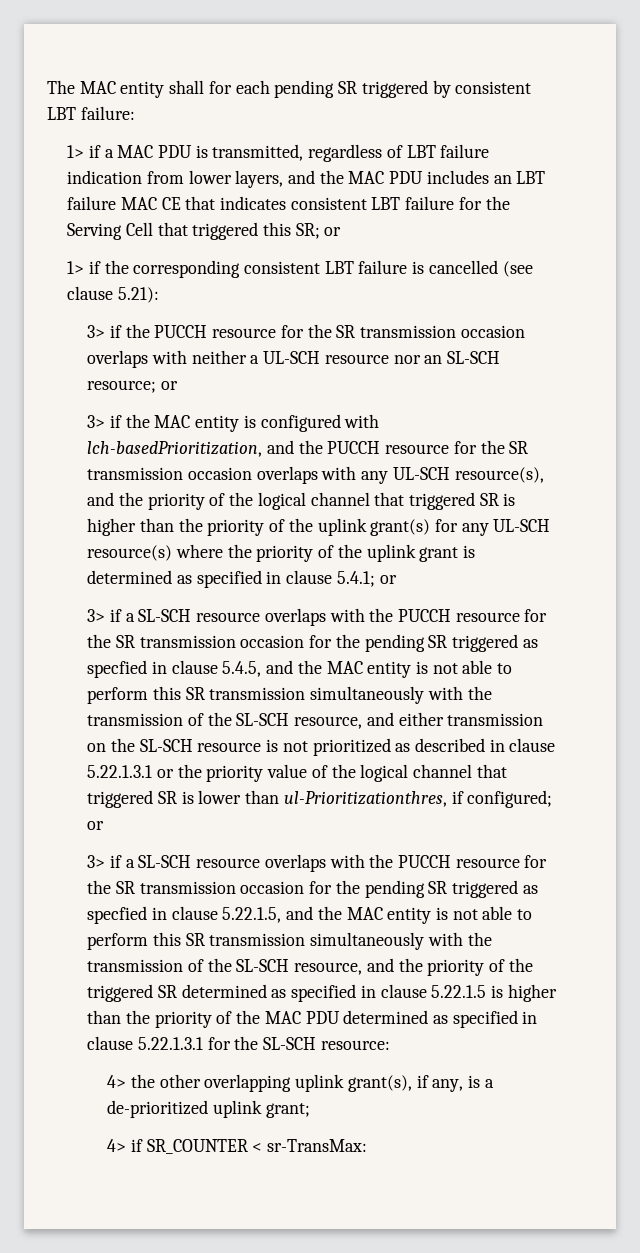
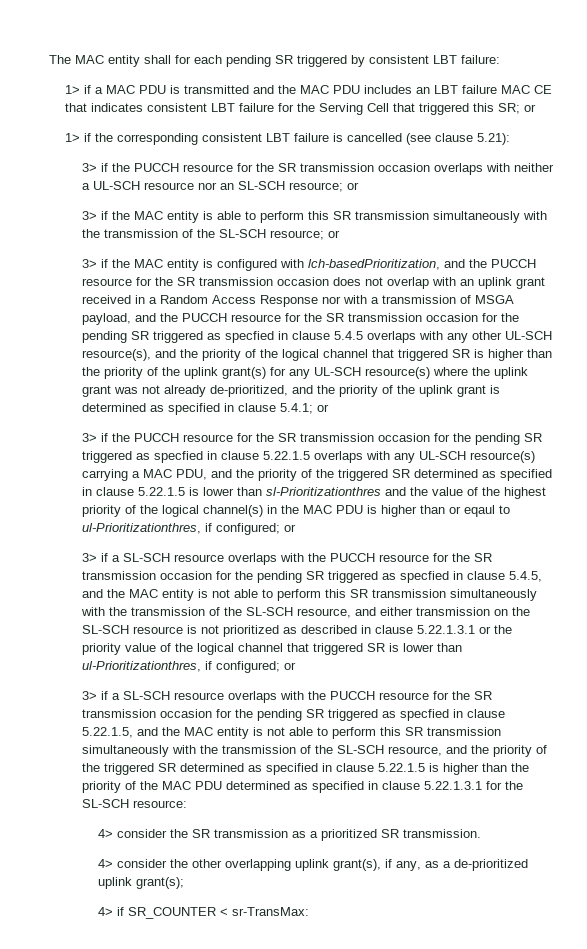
[212,144,490,162] [67,170,284,188] transmitted, regardless of LBT failure indication from lower layers, -> [184,85,250,94] transmitted
(178, 385) none -> [81,211,547,223] [81,229,340,240] // 3> if the MAC entity is able to perform this SR transmission simultaneously with the transmission of the SL-SCH resource; or
[256,466,389,484] overlaps with any -> [332,277,545,289] [81,295,514,307] [81,313,519,325] [81,331,502,343] does not overlap with an uplink grant received in a Random Access Response nor with a transmission of MSGA payload, and the PUCCH resource for the SR transmission occasion for the pending SR triggered as specfied in clause 5.4.5 overlaps with any other
(252, 551) none -> [493,367,528,379] [81,385,335,397] uplink grant was not already de-prioritized, and the
(397, 579) none -> [81,433,542,445] [81,451,535,463] [81,469,552,481] [81,487,546,499] [81,505,510,517] [81,523,296,535] // 3> if the PUCCH resource for the SR transmission occasion for the pending SR triggered as specfied in clause 5.22.1.5 overlaps with any UL-SCH resource(s) carrying a MAC PDU, and the priority of the triggered SR determined as specified in clause 5.22.1.5 is lower than sl-Prioritizationthres and the value of the highest priority of the logical channel(s) in the MAC PDU is higher than or eqaul to ul-Prioritizationthres, if configured; or
(127, 1081) none -> [117,829,482,841] [98,859,168,868] consider the SR transmission as a prioritized SR transmission. // 4> consider
[468,1075,481,1088] is -> [425,861,440,868] as
[265,1103,310,1118] grant; -> [136,877,185,889] grant(s);

